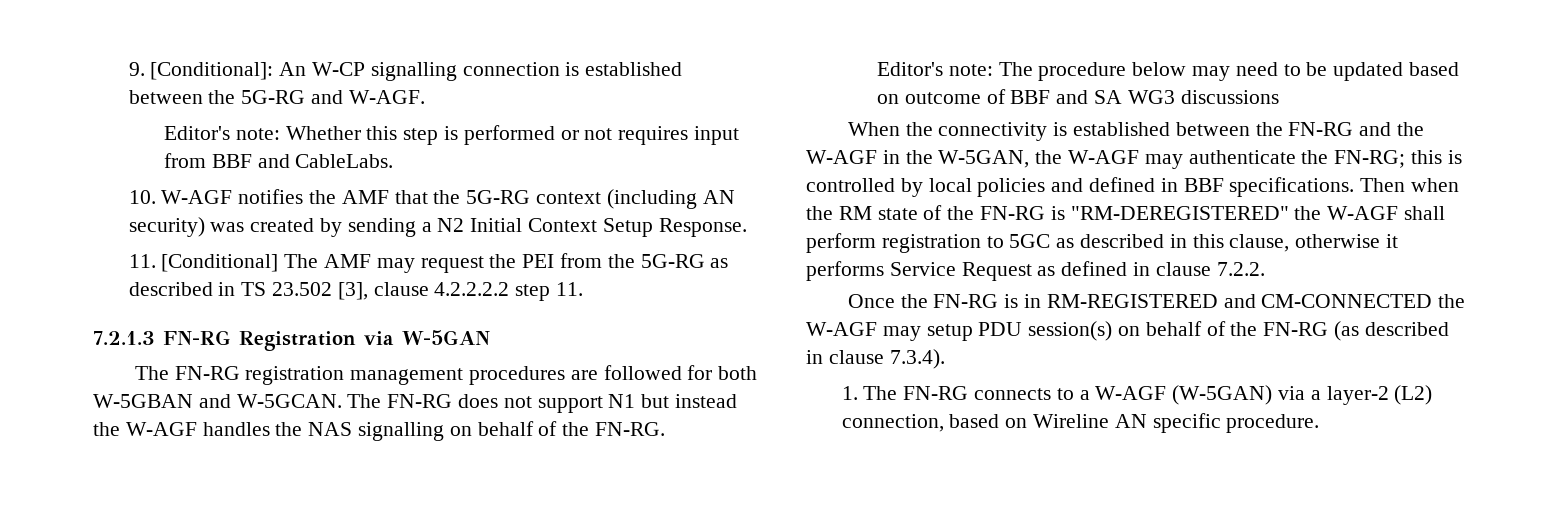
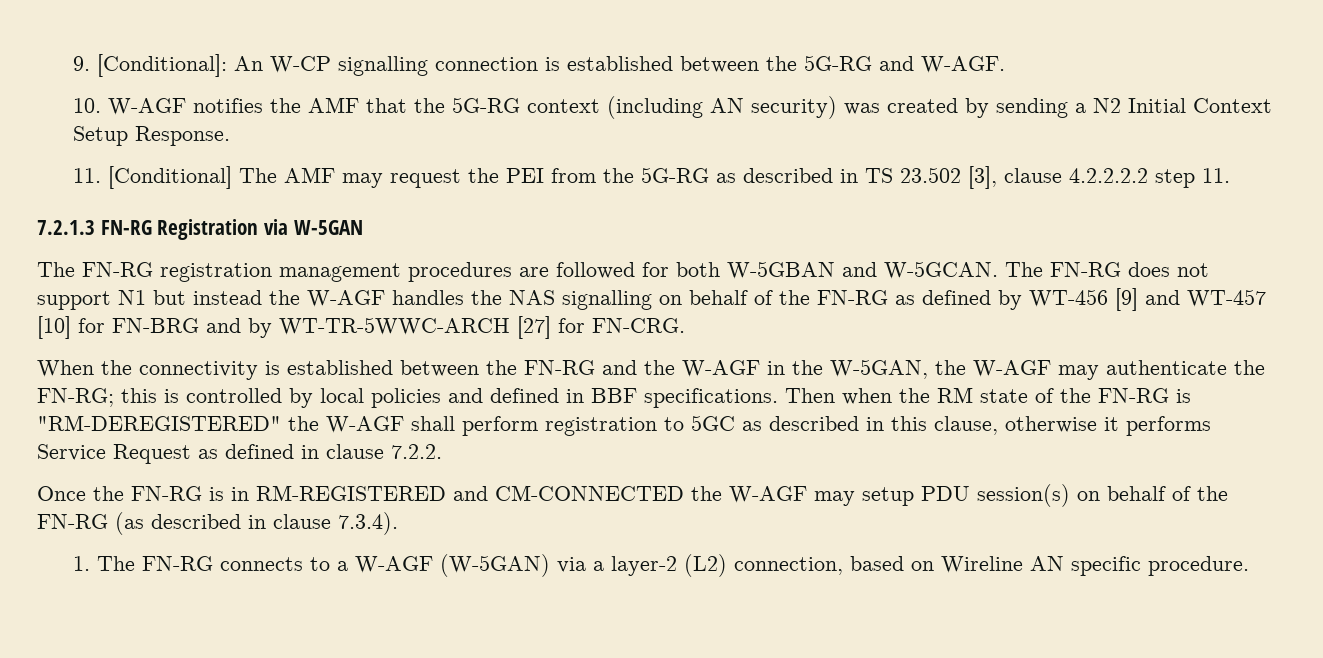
[164,125,740,145] [164,153,394,168] // Editor's note: Whether this step is performed or not requires input from BBF and CableLabs. -> (1005, 64) none
[595,422,666,436] [877,62,1460,81] [877,89,1279,104] FN-RG. // Editor's note: The procedure below may need to be updated based on outcome of BBF and SA WG3 discussions -> [817,288,1266,311] [37,316,685,339] FN-RG as defined by WT-456 [9] and WT-457 [10] for FN-BRG and by WT-TR-5WWC-ARCH [27] for FN-CRG.

